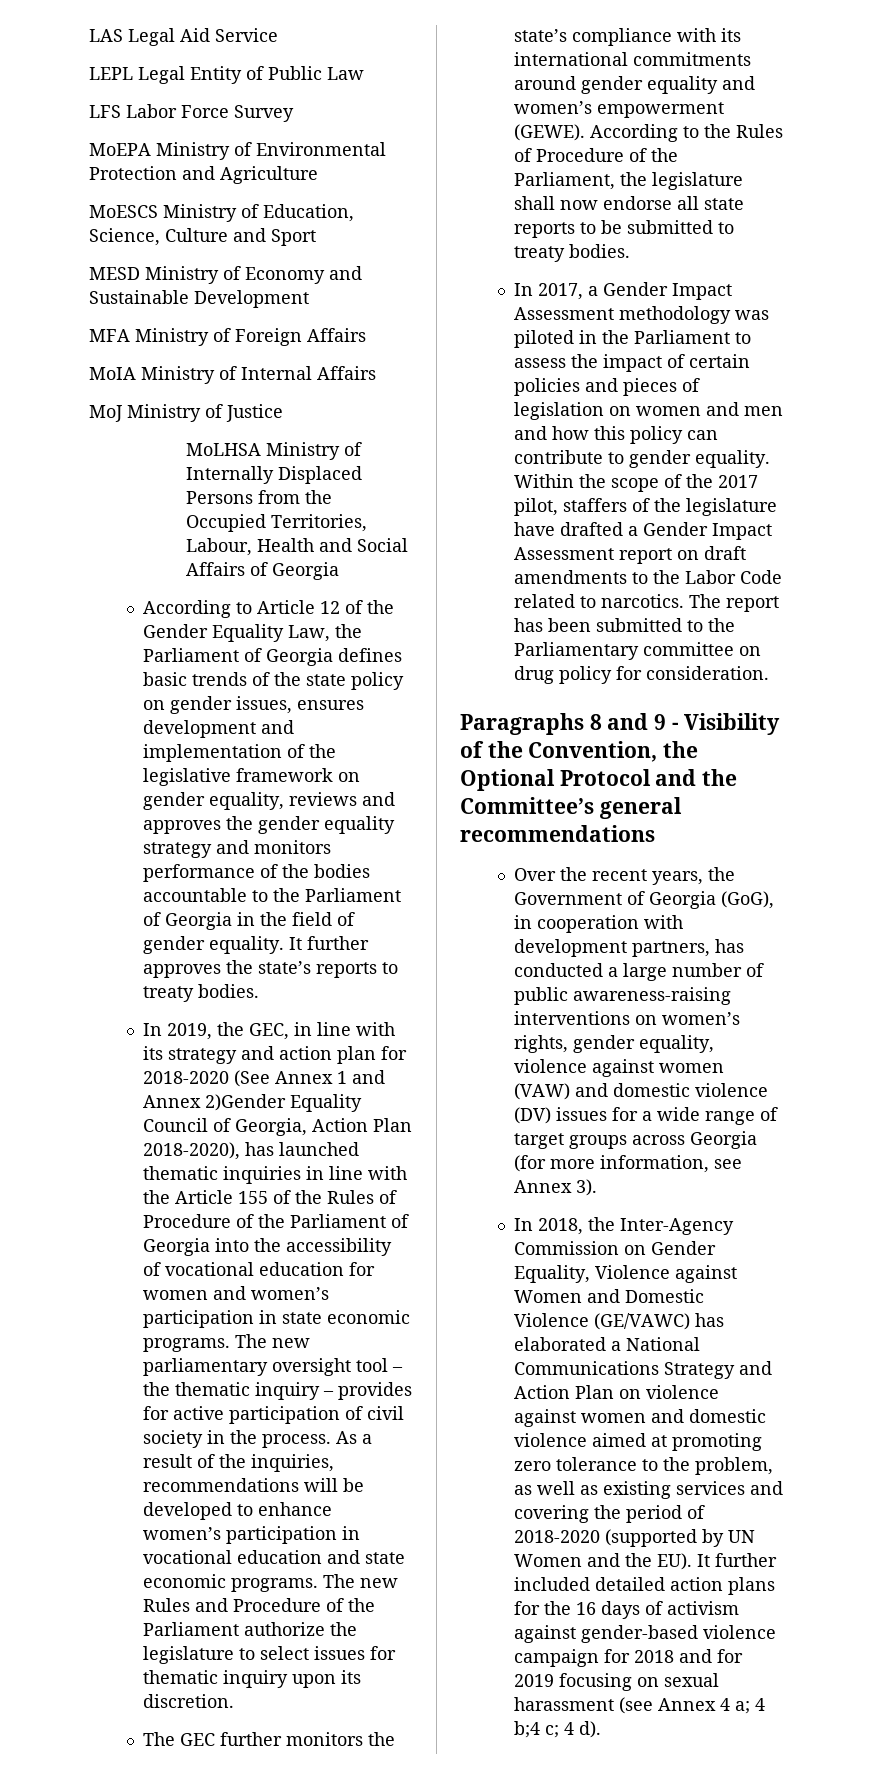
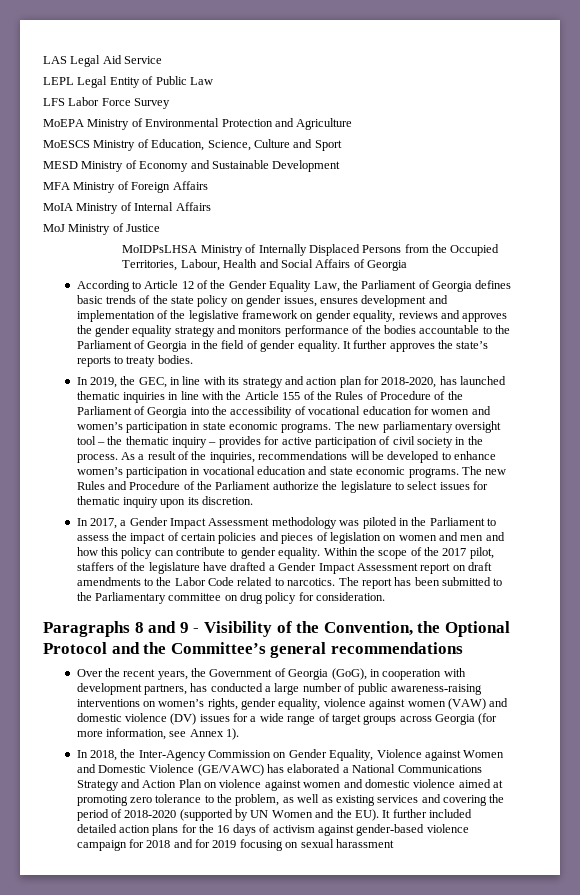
[185,443,261,456] MoLHSA -> [122,245,198,253] MoIDPsLHSA
[142,1070,385,1087] [142,1094,362,1112] [142,1118,412,1136] [142,1142,240,1160] 2018-2020 (See Annex 1 and Annex 2)Gender Equality Council of Georgia, Action Plan 2018-2020), -> [381,377,437,388] 2018-2020,
[142,1732,395,1746] [513,28,741,46] [513,52,751,66] [513,76,755,94] [513,101,724,118] [513,124,783,142] [513,148,678,162] [513,172,743,190] [513,196,744,210] [513,220,734,238] [513,244,630,262] // The GEC further monitors the state’s compliance with its international commitments around gender equality and women’s empowerment (GEWE). According to the Rules of Procedure of the Parliament, the legislature shall now endorse all state reports to be submitted to treaty bodies. -> (254, 500) none
[575,1179,597,1196] 3). -> [226,728,240,740] 1).
[618,1697,765,1714] [513,1721,601,1738] (see Annex 4 a; 4 b;4 c; 4 d). -> (394, 843) none

